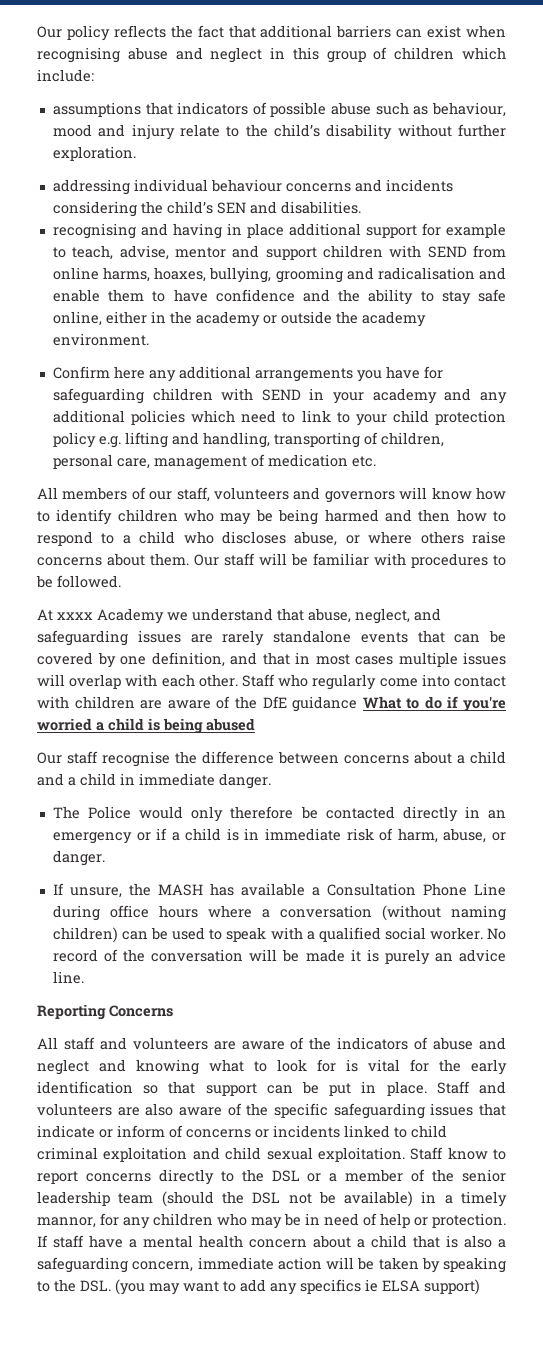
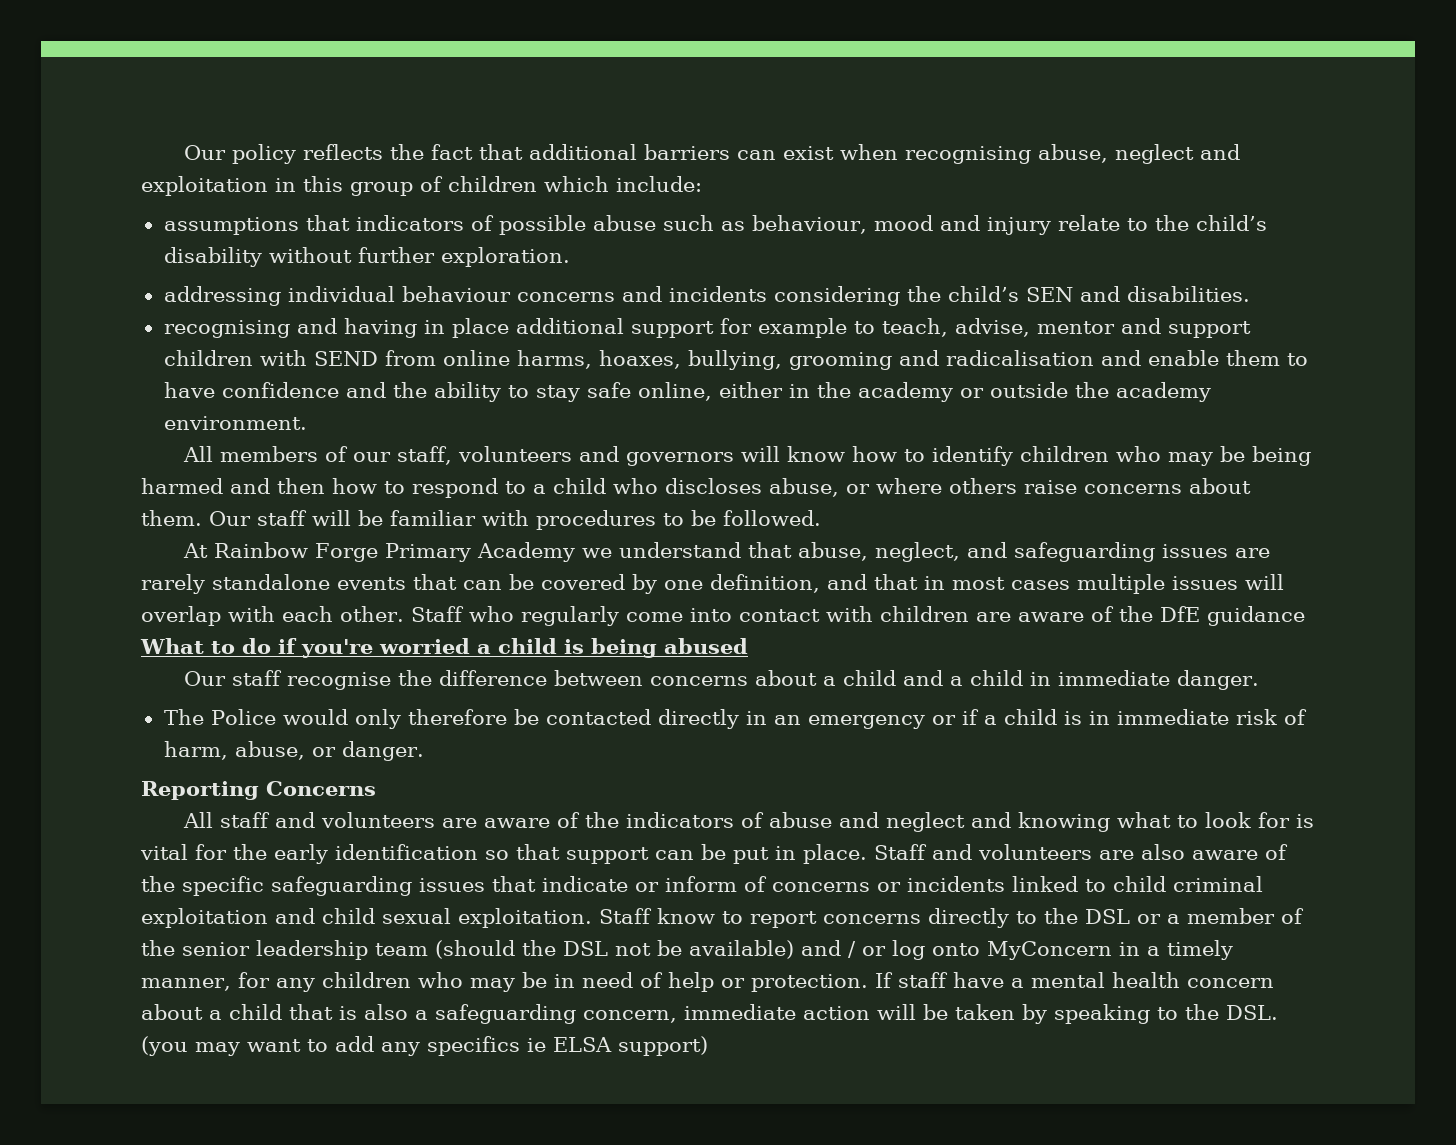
[127,47,263,63] abuse and neglect -> [1038,144,1241,164] [141,176,268,196] abuse, neglect and exploitation
[52,366,443,382] [52,388,508,404] [52,410,507,426] [52,432,444,448] [52,454,376,470] // Confirm here any additional arrangements you have for safeguarding children with SEND in your academy and any additional policies which need to link to your child protection policy e.g. lifting and handling, transporting of children, personal care, management of medication etc. -> (307, 423) none
[57,612,93,620] xxxx -> [214,542,472,562] Rainbow Forge Primary
[52,883,506,898] [52,905,507,921] [52,927,507,943] [52,949,507,965] [52,971,84,984] // If unsure, the MASH has available a Consultation Phone Line during office hours where a conversation (without naming children) can be used to speak with a qualified social worker. No record of the conversation will be made it is purely an advice line. -> (424, 751) none
(414, 1199) none -> [801,940,1112,960] and / or log onto MyConcern
[37,1217,96,1228] mannor, -> [141,978,231,991] manner,

